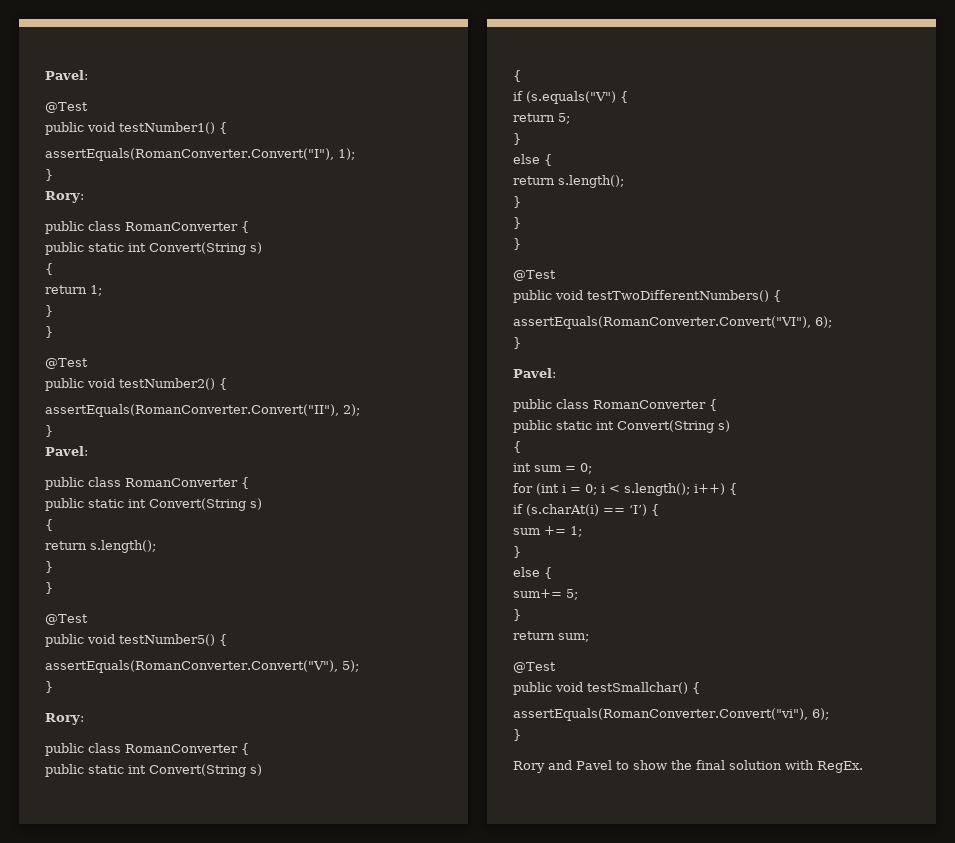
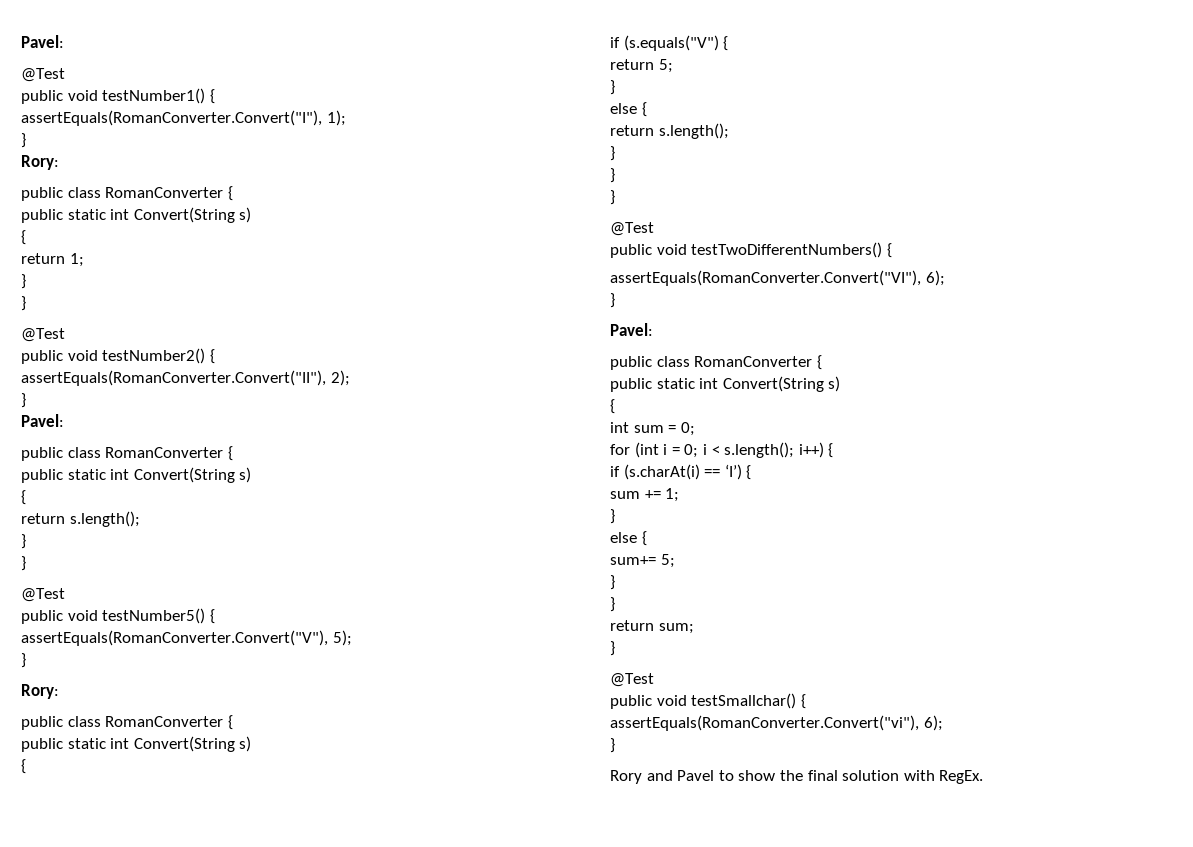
(521, 615) none -> [610,597,615,612] // }
(589, 637) none -> [610,641,615,656] // }

